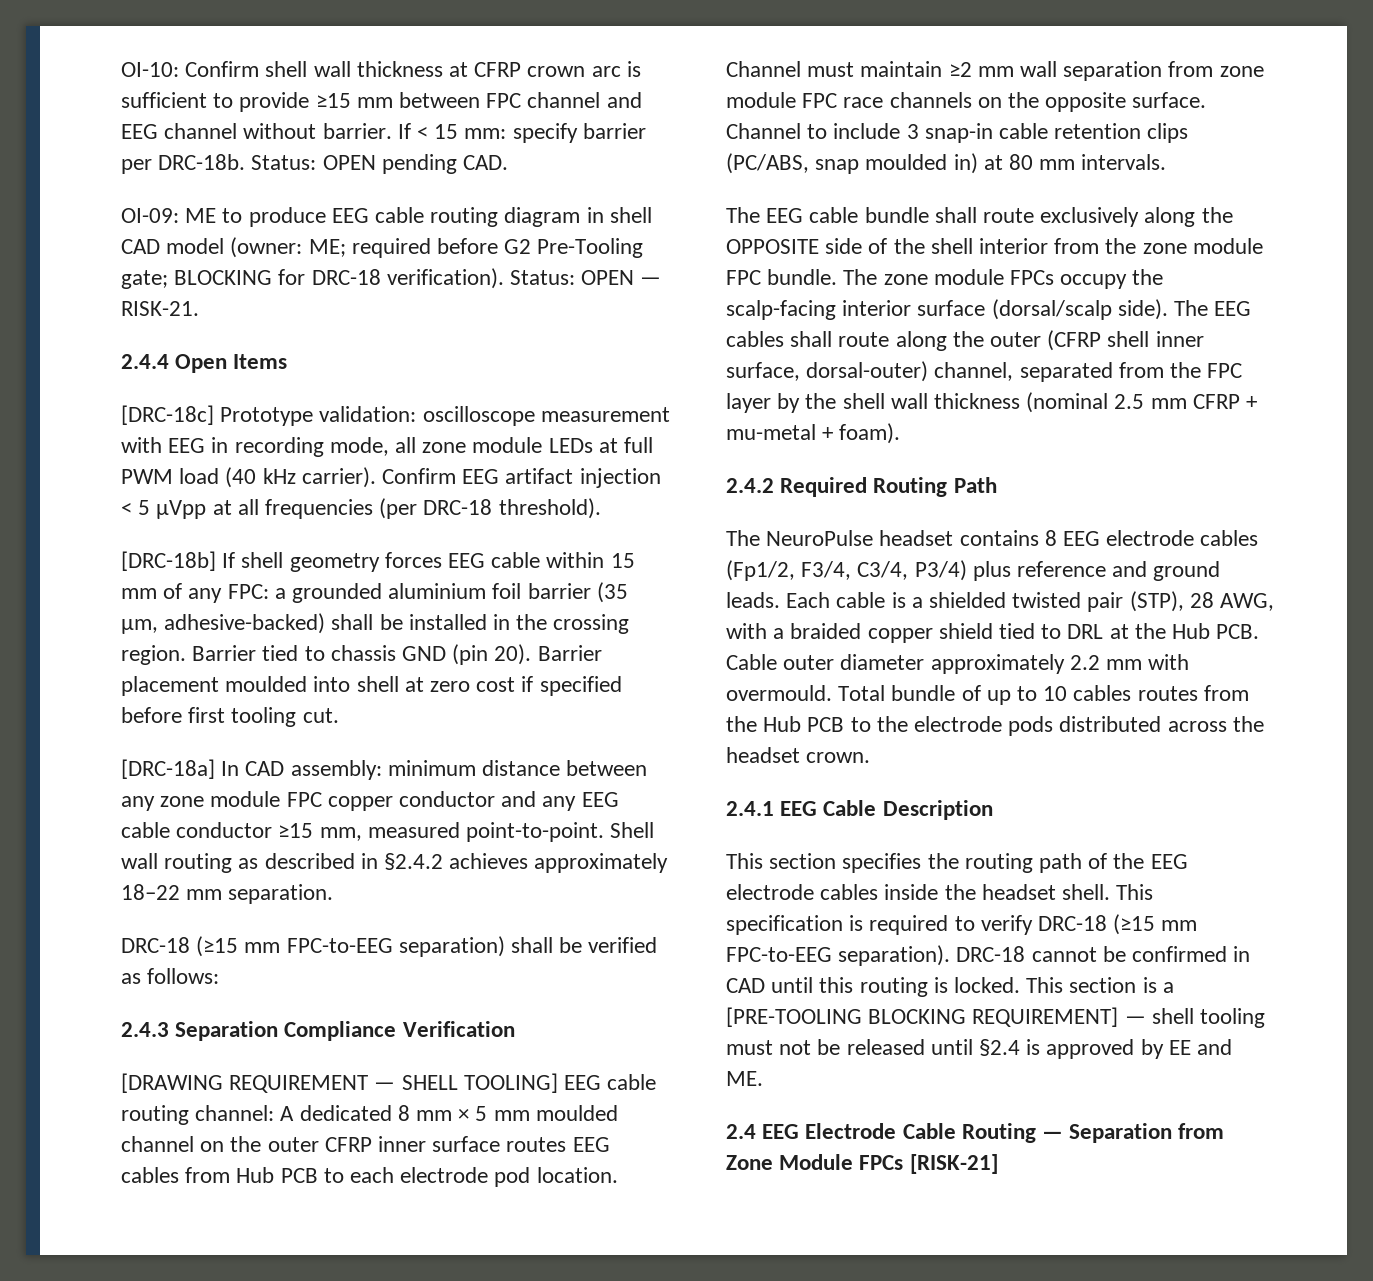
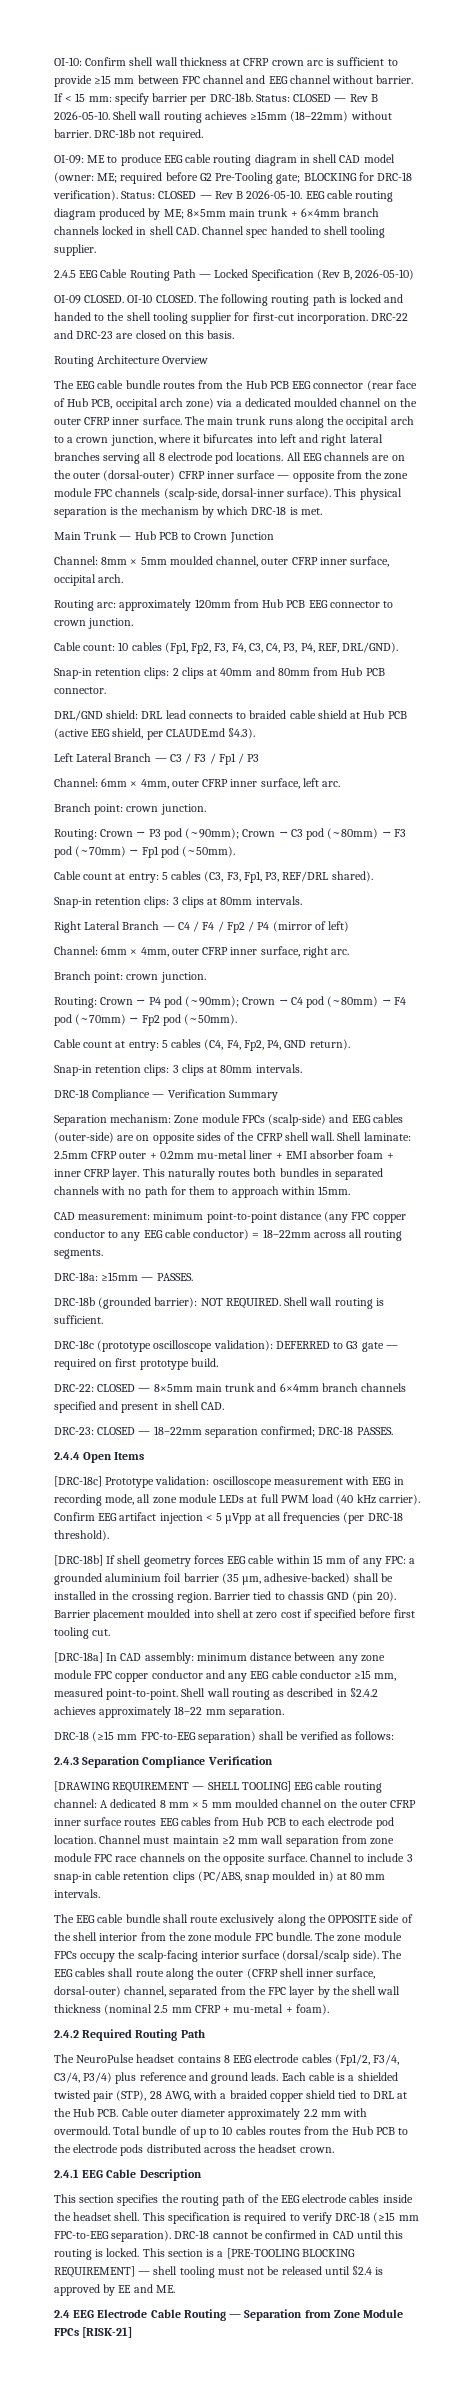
[322,154,509,174] OPEN pending CAD. -> [293,94,378,102] [54,111,392,123] [54,129,203,141] CLOSED — Rev B 2026-05-10. Shell wall routing achieves ≥15mm (18–22mm) without barrier. DRC-18b not required.
[581,270,662,285] [121,301,199,316] OPEN — RISK-21. -> [158,190,394,202] [54,208,380,220] [54,226,386,238] [54,244,96,256] [54,269,415,281] [54,294,404,306] [54,312,409,324] [54,330,235,339] [54,355,209,367] [54,380,417,391] [54,398,417,410] [54,416,414,428] [54,434,383,446] [54,452,405,464] [54,470,409,482] [54,488,402,500] [54,506,322,518] [54,531,274,543] [54,556,390,567] [54,574,124,586] [54,599,394,611] [54,618,134,629] [54,642,399,654] [54,667,385,679] [54,687,106,694] [54,710,407,721] [54,728,256,740] [54,753,260,765] [54,778,341,789] [54,803,206,815] [54,828,406,840] [54,846,236,858] [54,871,373,883] [54,896,302,908] [54,921,350,933] [54,946,350,958] [54,971,206,983] [54,996,406,1008] [54,1014,238,1026] [54,1039,350,1051] [54,1064,302,1076] [54,1089,278,1101] [54,1114,403,1126] [54,1132,411,1144] [54,1150,394,1159] [54,1168,384,1180] [54,1186,351,1198] [54,1211,406,1223] [54,1229,403,1241] [54,1249,103,1259] [54,1272,193,1281] [54,1297,384,1309] [54,1315,103,1324] [54,1340,398,1352] [54,1358,218,1370] [54,1383,407,1392] [54,1401,225,1413] [54,1426,393,1438] CLOSED — Rev B 2026-05-10. EEG cable routing diagram produced by ME; 8×5mm main trunk + 6×4mm branch channels locked in shell CAD. Channel spec handed to shell tooling supplier. // 2.4.5 EEG Cable Routing Path — Locked Specification (Rev B, 2026-05-10) // OI-09 CLOSED. OI-10 CLOSED. The following routing path is locked and handed to the shell tooling supplier for first-cut incorporation. DRC-22 and DRC-23 are closed on this basis. // Routing Architecture Overview // The EEG cable bundle routes from the Hub PCB EEG connector (rear face of Hub PCB, occipital arch zone) via a dedicated moulded channel on the outer CFRP inner surface. The main trunk runs along the occipital arch to a crown junction, where it bifurcates into left and right lateral branches serving all 8 electrode pod locations. All EEG channels are on the outer (dorsal-outer) CFRP inner surface — opposite from the zone module FPC channels (scalp-side, dorsal-inner surface). This physical separation is the mechanism by which DRC-18 is met. // Main Trunk — Hub PCB to Crown Junction // Channel: 8mm × 5mm moulded channel, outer CFRP inner surface, occipital arch. // Routing arc: approximately 120mm from Hub PCB EEG connector to crown junction. // Cable count: 10 cables (Fp1, Fp2, F3, F4, C3, C4, P3, P4, REF, DRL/GND). // Snap-in retention clips: 2 clips at 40mm and 80mm from Hub PCB connector. // DRL/GND shield: DRL lead connects to braided cable shield at Hub PCB (active EEG shield, per CLAUDE.md §4.3). // Left Lateral Branch — C3 / F3 / Fp1 / P3 // Channel: 6mm × 4mm, outer CFRP inner surface, left arc. // Branch point: crown junction. // Routing: Crown → P3 pod (~90mm); Crown → C3 pod (~80mm) → F3 pod (~70mm) → Fp1 pod (~50mm). // Cable count at entry: 5 cables (C3, F3, Fp1, P3, REF/DRL shared). // Snap-in retention clips: 3 clips at 80mm intervals. // Right Lateral Branch — C4 / F4 / Fp2 / P4 (mirror of left) // Channel: 6mm × 4mm, outer CFRP inner surface, right arc. // Branch point: crown junction. // Routing: Crown → P4 pod (~90mm); Crown → C4 pod (~80mm) → F4 pod (~70mm) → Fp2 pod (~50mm). // Cable count at entry: 5 cables (C4, F4, Fp2, P4, GND return). // Snap-in retention clips: 3 clips at 80mm intervals. // DRC-18 Compliance — Verification Summary // Separation mechanism: Zone module FPCs (scalp-side) and EEG cables (outer-side) are on opposite sides of the CFRP shell wall. Shell laminate: 2.5mm CFRP outer + 0.2mm mu-metal liner + EMI absorber foam + inner CFRP layer. This naturally routes both bundles in separated channels with no path for them to approach within 15mm. // CAD measurement: minimum point-to-point distance (any FPC copper conductor to any EEG cable conductor) = 18–22mm across all routing segments. // DRC-18a: ≥15mm — PASSES. // DRC-18b (grounded barrier): NOT REQUIRED. Shell wall routing is sufficient. // DRC-18c (prototype oscilloscope validation): DEFERRED to G3 gate — required on first prototype build. // DRC-22: CLOSED — 8×5mm main trunk and 6×4mm branch channels specified and present in shell CAD. // DRC-23: CLOSED — 18–22mm separation confirmed; DRC-18 PASSES.

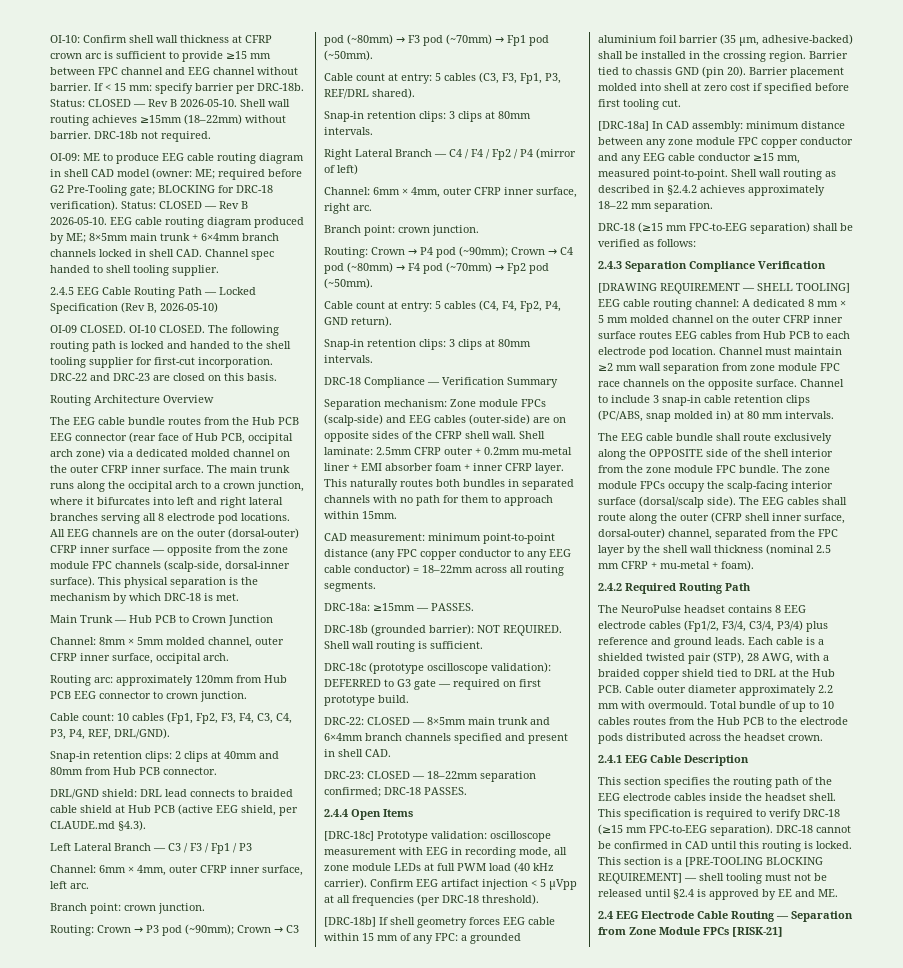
[294,398,338,407] moulded -> [191,449,230,457] molded
[169,556,213,565] moulded -> [166,637,205,645] molded
[147,1609,191,1618] moulded -> [598,83,637,91] molded
[234,1799,278,1808] moulded -> [630,315,669,323] molded
[272,1871,316,1880] moulded -> [674,411,713,419] molded

